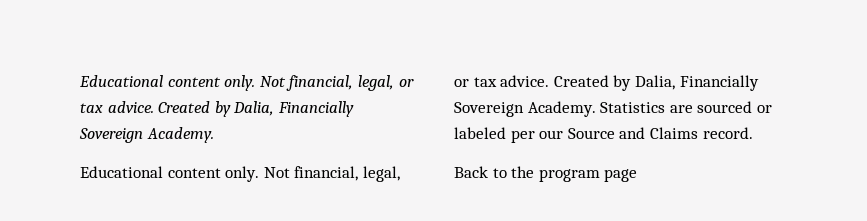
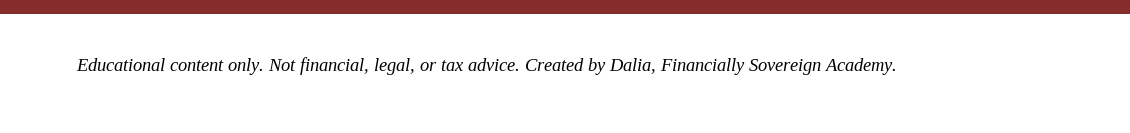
[80,166,400,182] [454,75,759,91] [454,101,772,117] [454,127,753,143] [454,166,638,182] // Educational content only. Not financial, legal, or tax advice. Created by Dalia, Financially Sovereign Academy. Statistics are sourced or labeled per our Source and Claims record. // Back to the program page -> (897, 66) none

